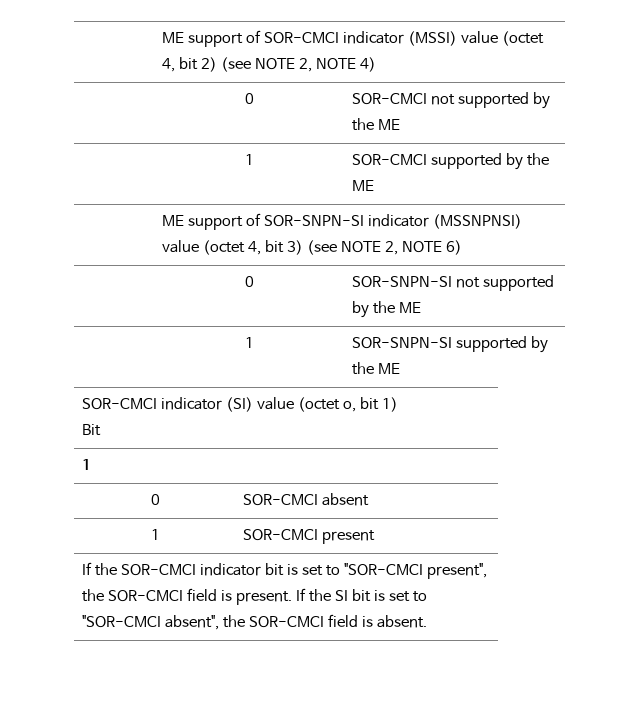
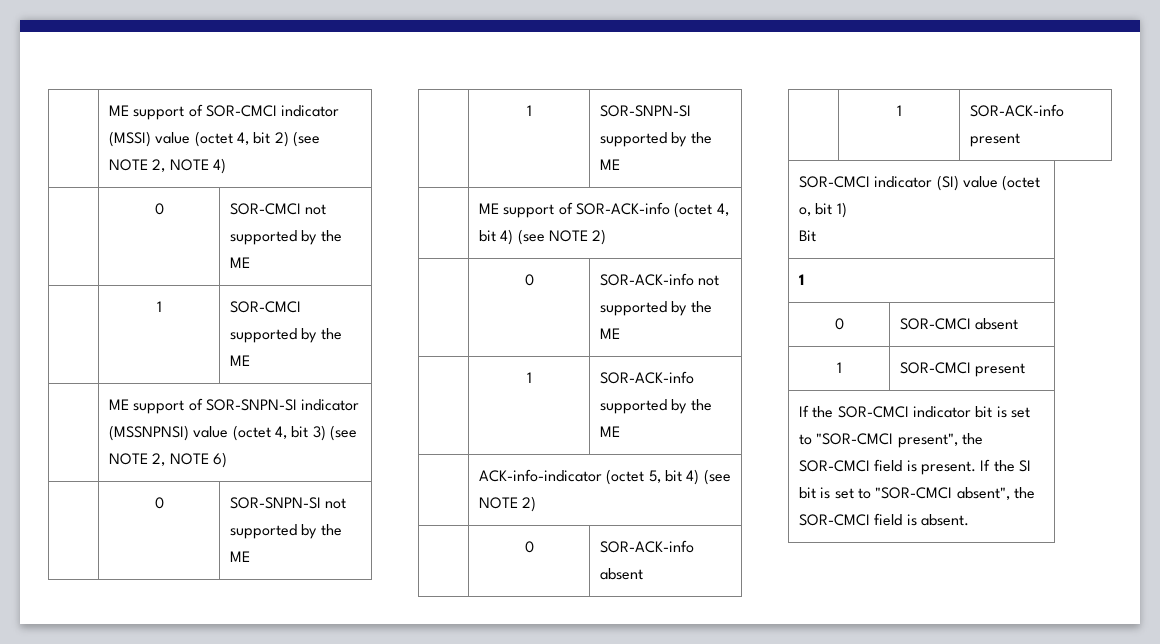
(400, 368) none -> [479,202,729,218] [479,229,607,245] [524,274,534,286] [600,273,720,286] [600,301,712,316] [600,328,621,339] [526,372,532,383] [600,371,695,384] [600,399,712,414] [600,426,621,437] [479,469,731,485] [479,496,537,512] [524,541,534,553] [600,540,695,553] [600,568,644,580] [896,105,902,116] [970,104,1065,117] [970,133,1021,147] // | ME support of SOR-ACK-info (octet 4, bit 4) (see NOTE 2) // | 0 | SOR-ACK-info not supported by the ME // | 1 | SOR-ACK-info supported by the ME // | ACK-info-indicator (octet 5, bit 4) (see NOTE 2) // | 0 | SOR-ACK-info absent // | 1 | SOR-ACK-info present

